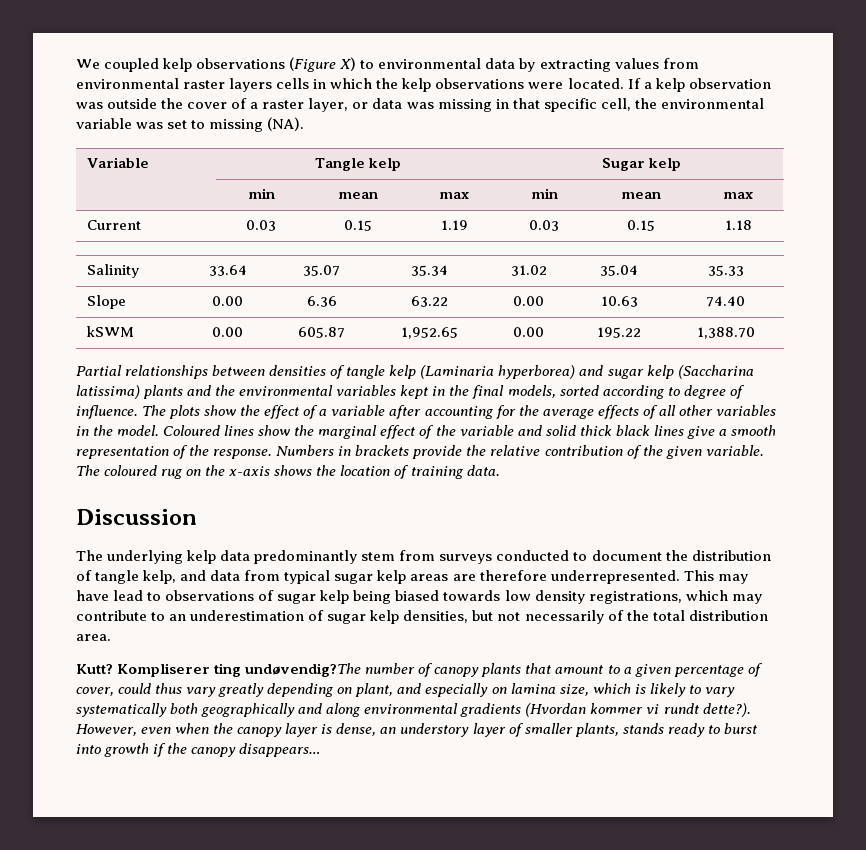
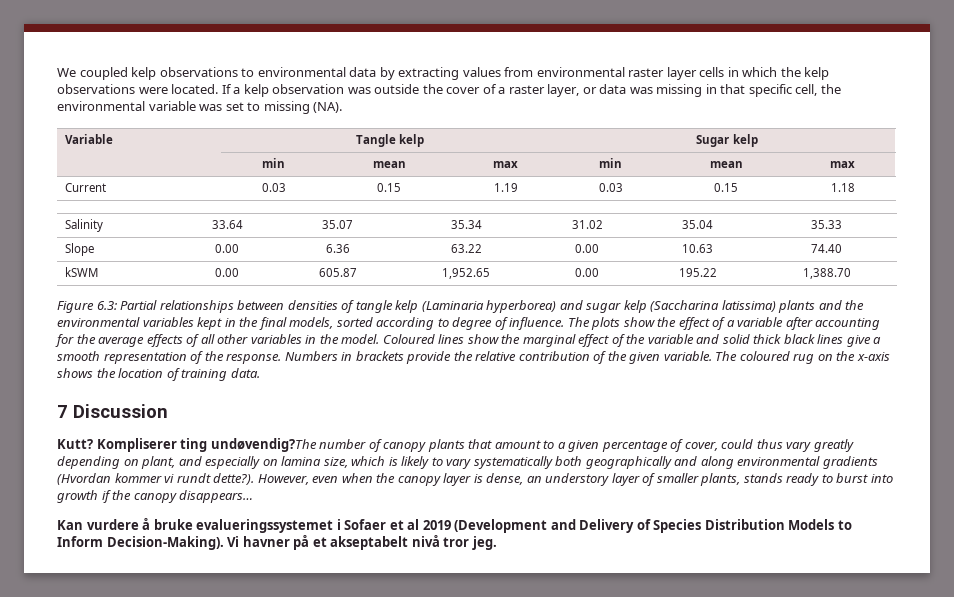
[289,57,357,72] (Figure X) -> (238, 72) none
[229,78,273,92] layers -> [666,67,697,80] layer
(755, 333) none -> [57,301,117,313] Figure 6.3:
(500, 470) none -> [57,405,68,418] 7
[76,550,771,564] [76,570,748,584] [76,590,762,604] [76,610,768,624] [76,634,111,641] // The underlying kelp data predominantly stem from surveys conducted to document the distribution of tangle kelp, and data from typical sugar kelp areas are therefore underrepresented. This may have lead to observations of sugar kelp being biased towards low density registrations, which may contribute to an underestimation of sugar kelp densities, but not necessarily of the total distribution area. -> (168, 411) none
(321, 750) none -> [57,518,852,533] [57,535,497,550] // Kan vurdere å bruke evalueringssystemet i Sofaer et al 2019 (Development and Delivery of Species Distribution Models to Inform Decision-Making). Vi havner på et akseptabelt nivå tror jeg.

